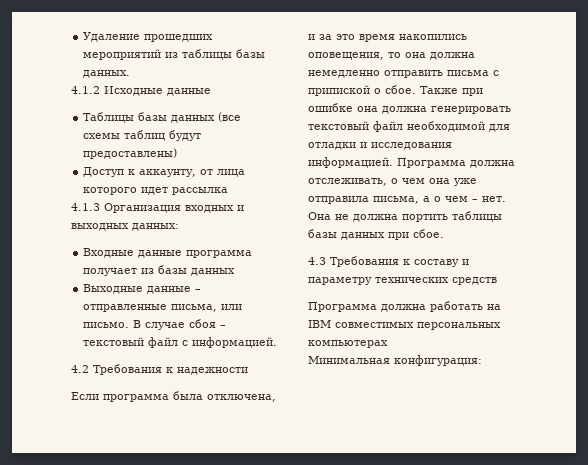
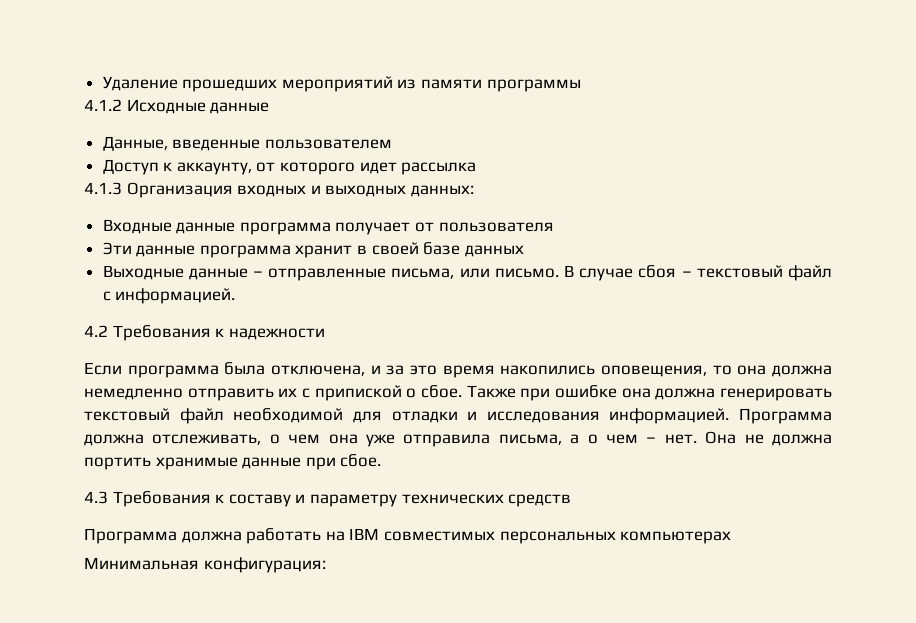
[182,49,266,60] [83,70,131,78] таблицы базы данных. -> [421,79,581,92] памяти программы
[83,112,242,123] [83,130,202,141] [83,148,178,159] Таблицы базы данных (все схемы таблиц будут предоставлены) -> [102,136,392,151] Данные, введенные пользователем
[217,169,246,177] лица -> (276, 167) none
[141,265,188,274] из базы -> [415,222,554,232] [102,242,461,258] от пользователя // Эти данные программа хранит в своей базе
[447,70,489,76] письма -> [278,388,298,397] их
[452,211,502,222] [308,229,385,240] таблицы базы данных -> [155,457,302,470] хранимые данные

